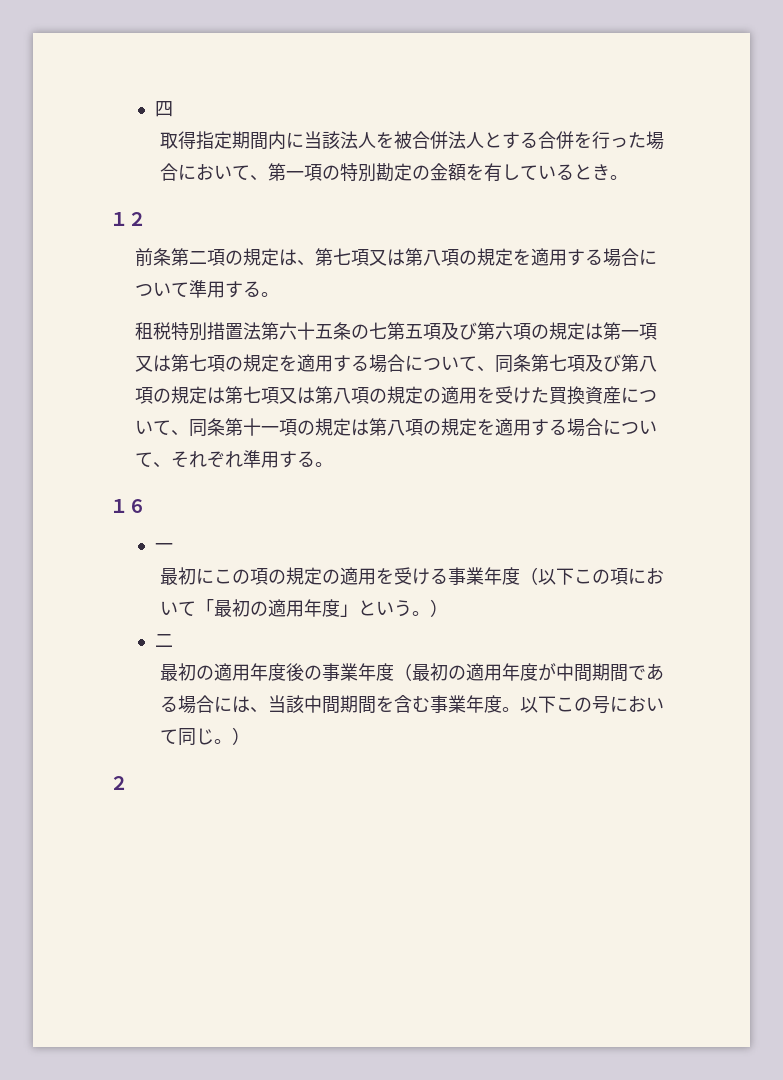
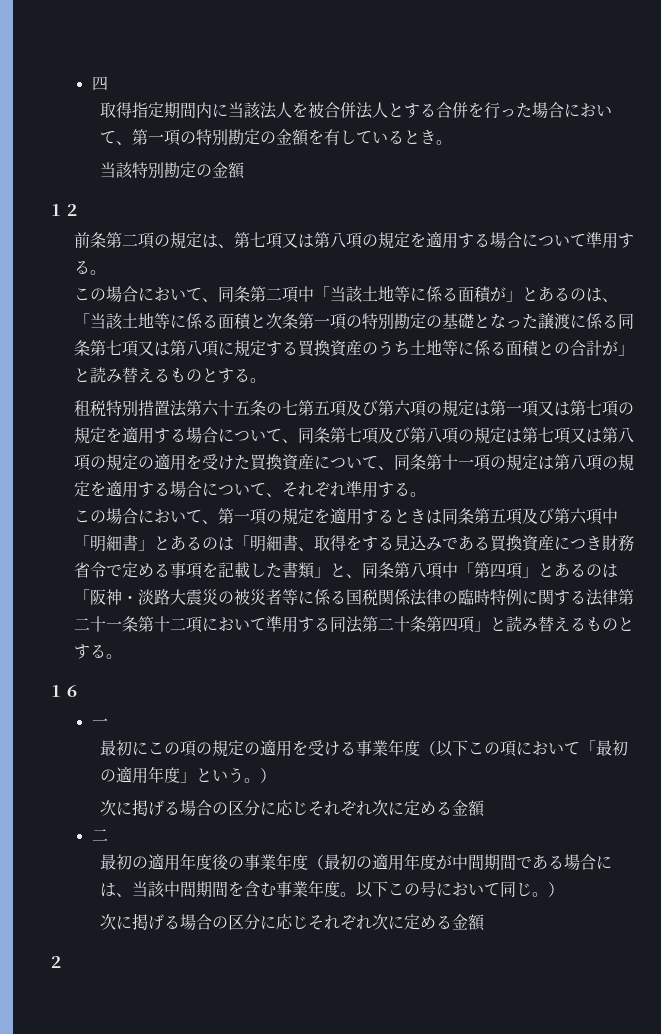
(628, 177) none -> [100,162,246,179] // 当該特別勘定の金額
(279, 294) none -> [74,285,619,303] [74,312,635,330] [74,339,635,357] [74,367,267,383] // この場合において、同条第二項中「当該土地等に係る面積が」とあるのは、「当該土地等に係る面積と次条第一項の特別勘定の基礎となった譲渡に係る同条第七項又は第八項に規定する買換資産のうち土地等に係る面積との合計が」と読み替えるものとする。
(333, 464) none -> [74,507,619,525] [74,534,635,552] [74,562,619,579] [74,589,635,606] [74,616,635,633] [74,644,123,659] // この場合において、第一項の規定を適用するときは同条第五項及び第六項中「明細書」とあるのは「明細書、取得をする見込みである買換資産につき財務省令で定める事項を記載した書類」と、同条第八項中「第四項」とあるのは「阪神・淡路大震災の被災者等に係る国税関係法律の臨時特例に関する法律第二十一条第十二項において準用する同法第二十条第四項」と読み替えるものとする。
(448, 608) none -> [100,799,486,817] // 次に掲げる場合の区分に応じそれぞれ次に定める金額
(250, 736) none -> [100,913,486,931] // 次に掲げる場合の区分に応じそれぞれ次に定める金額

